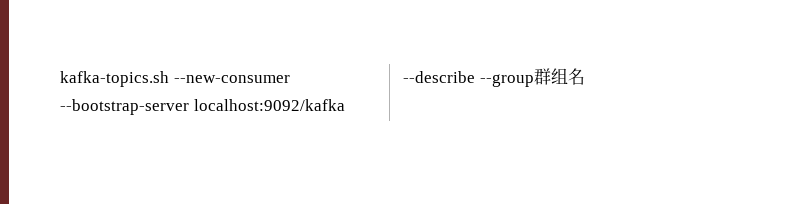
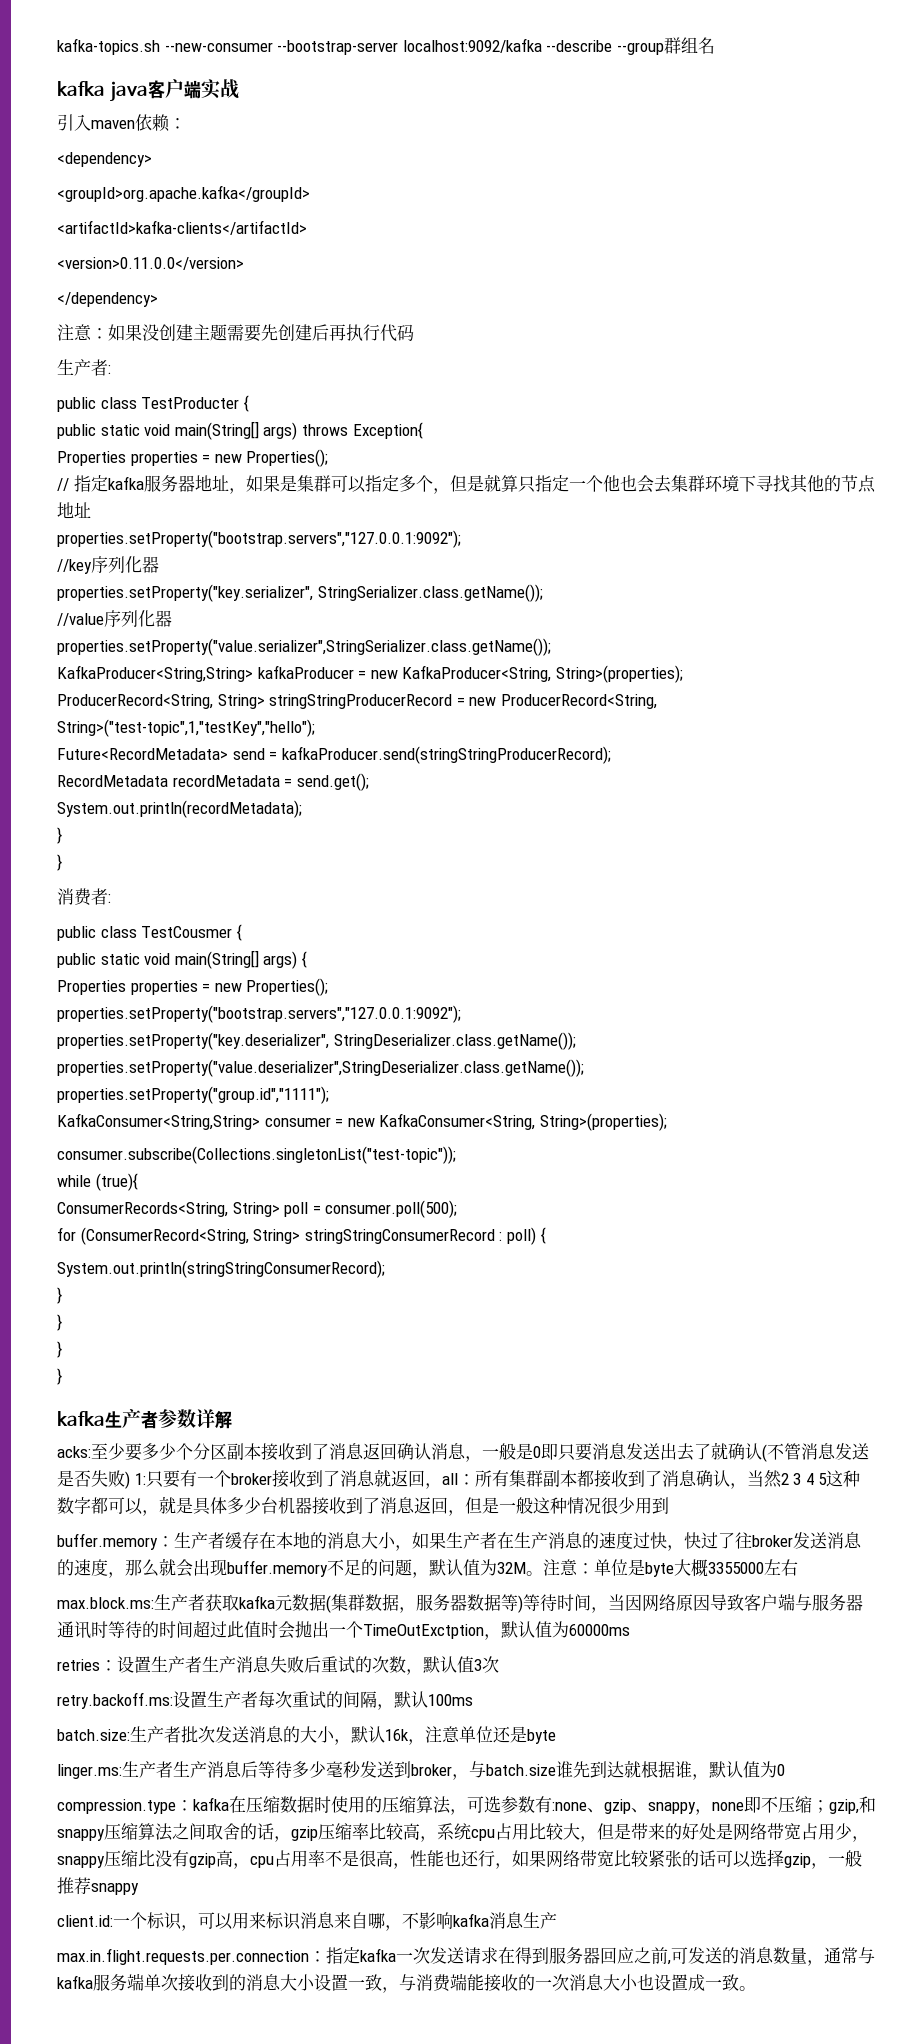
(585, 76) none -> [57,79,240,102] [57,114,186,132] [57,152,152,167] [57,185,310,202] [57,220,307,235] [57,257,244,270] [57,292,158,307] [57,324,414,342] [57,359,111,376] [57,395,249,412] [57,421,423,440] [57,449,329,467] [57,474,876,494] [57,502,91,519] [57,530,461,548] [57,556,159,574] [57,584,543,602] [57,610,172,627] [57,638,551,656] [57,665,683,683] [57,694,657,709] [57,719,315,737] [57,746,611,764] [57,773,369,791] [57,800,302,818] [57,827,62,844] [57,854,62,871] [57,888,111,906] [57,924,242,941] [57,950,307,969] [57,978,329,996] [57,1005,461,1023] [57,1032,576,1050] [57,1059,584,1077] [57,1086,329,1104] [57,1113,667,1131] [57,1146,456,1164] [57,1173,138,1191] [57,1200,458,1218] [57,1227,546,1245] [57,1260,385,1278] [57,1287,62,1304] [57,1314,62,1331] [57,1341,62,1358] [57,1368,62,1385] [57,1409,232,1429] [57,1442,869,1462] [57,1469,861,1489] [57,1496,669,1516] [57,1532,862,1551] [57,1558,798,1578] [57,1593,863,1613] [57,1620,630,1640] [57,1656,499,1675] [57,1691,473,1710] [57,1726,556,1745] [57,1760,785,1780] [57,1796,876,1815] [57,1823,869,1842] [57,1849,862,1869] [57,1877,139,1895] [57,1912,557,1931] [57,1947,875,1966] [57,1973,756,1993] // kafka java客户端实战 // 引入maven依赖： // <dependency> // <groupId>org.apache.kafka</groupId> // <artifactId>kafka-clients</artifactId> // <version>0.11.0.0</version> // </dependency> // 注意：如果没创建主题需要先创建后再执行代码 // 生产者: // public class TestProducter { // public static void main(String[] args) throws Exception{ // Properties properties = new Properties(); // // 指定kafka服务器地址，如果是集群可以指定多个，但是就算只指定一个他也会去集群环境下寻找其他的节点地址 // properties.setProperty("bootstrap.servers","127.0.0.1:9092"); // //key序列化器 // properties.setProperty("key.serializer", StringSerializer.class.getName()); // //value序列化器 // properties.setProperty("value.serializer",StringSerializer.class.getName()); // KafkaProducer<String,String> kafkaProducer = new KafkaProducer<String, String>(properties); // ProducerRecord<String, String> stringStringProducerRecord = new ProducerRecord<String, String>("test-topic",1,"testKey","hello"); // Future<RecordMetadata> send = kafkaProducer.send(stringStringProducerRecord); // RecordMetadata recordMetadata = send.get(); // System.out.println(recordMetadata); // } // } // 消费者: // public class TestCousmer { // public static void main(String[] args) { // Properties properties = new Properties(); // properties.setProperty("bootstrap.servers","127.0.0.1:9092"); // properties.setProperty("key.deserializer", StringDeserializer.class.getName()); properties.setProperty("value.deserializer",StringDeserializer.class.getName()); // properties.setProperty("group.id","1111"); // KafkaConsumer<String,String> consumer = new KafkaConsumer<String, String>(properties); // consumer.subscribe(Collections.singletonList("test-topic")); // while (true){ // ConsumerRecords<String, String> poll = consumer.poll(500); // for (ConsumerRecord<String, String> stringStringConsumerRecord : poll) { // System.out.println(stringStringConsumerRecord); // } // } // } // } // kafka生产者参数详解 // acks:至少要多少个分区副本接收到了消息返回确认消息，一般是0即只要消息发送出去了就确认(不管消息发送是否失败) 1:只要有一个broker接收到了消息就返回，all：所有集群副本都接收到了消息确认，当然2 3 4 5这种数字都可以，就是具体多少台机器接收到了消息返回，但是一般这种情况很少用到 // buffer.memory：生产者缓存在本地的消息大小，如果生产者在生产消息的速度过快，快过了往broker发送消息的速度，那么就会出现buffer.memory不足的问题，默认值为32M。注意：单位是byte大概3355000左右 // max.block.ms:生产者获取kafka元数据(集群数据，服务器数据等)等待时间，当因网络原因导致客户端与服务器通讯时等待的时间超过此值时会抛出一个TimeOutExctption，默认值为60000ms // retries：设置生产者生产消息失败后重试的次数，默认值3次 // retry.backoff.ms:设置生产者每次重试的间隔，默认100ms // batch.size:生产者批次发送消息的大小，默认16k，注意单位还是byte // linger.ms:生产者生产消息后等待多少毫秒发送到broker，与batch.size谁先到达就根据谁，默认值为0 // compression.type：kafka在压缩数据时使用的压缩算法，可选参数有:none、gzip、snappy，none即不压缩；gzip,和snappy压缩算法之间取舍的话，gzip压缩率比较高，系统cpu占用比较大，但是带来的好处是网络带宽占用少，snappy压缩比没有gzip高，cpu占用率不是很高，性能也还行，如果网络带宽比较紧张的话可以选择gzip，一般推荐snappy // client.id:一个标识，可以用来标识消息来自哪，不影响kafka消息生产 // max.in.flight.requests.per.connection：指定kafka一次发送请求在得到服务器回应之前,可发送的消息数量，通常与kafka服务端单次接收到的消息大小设置一致，与消费端能接收的一次消息大小也设置成一致。

